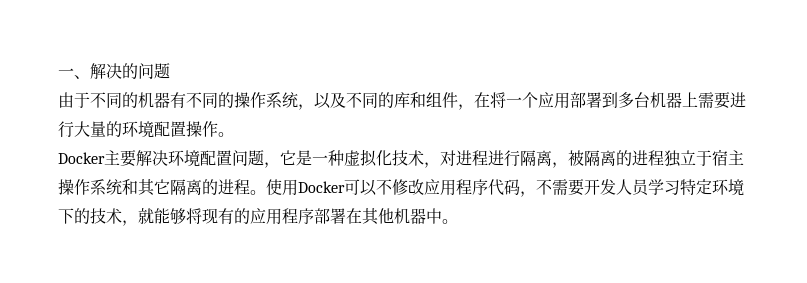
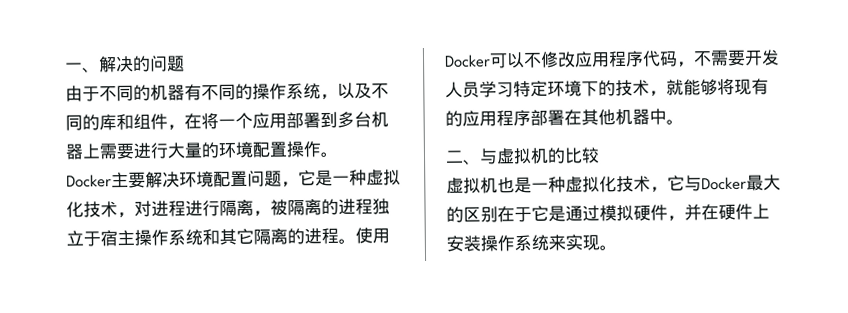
(458, 221) none -> [445,147,600,165] [446,174,781,194] [446,203,770,223] [446,234,617,252] // 二、与虚拟机的比较 // 虚拟机也是一种虚拟化技术，它与Docker最大的区别在于它是通过模拟硬件，并在硬件上安装操作系统来实现。

